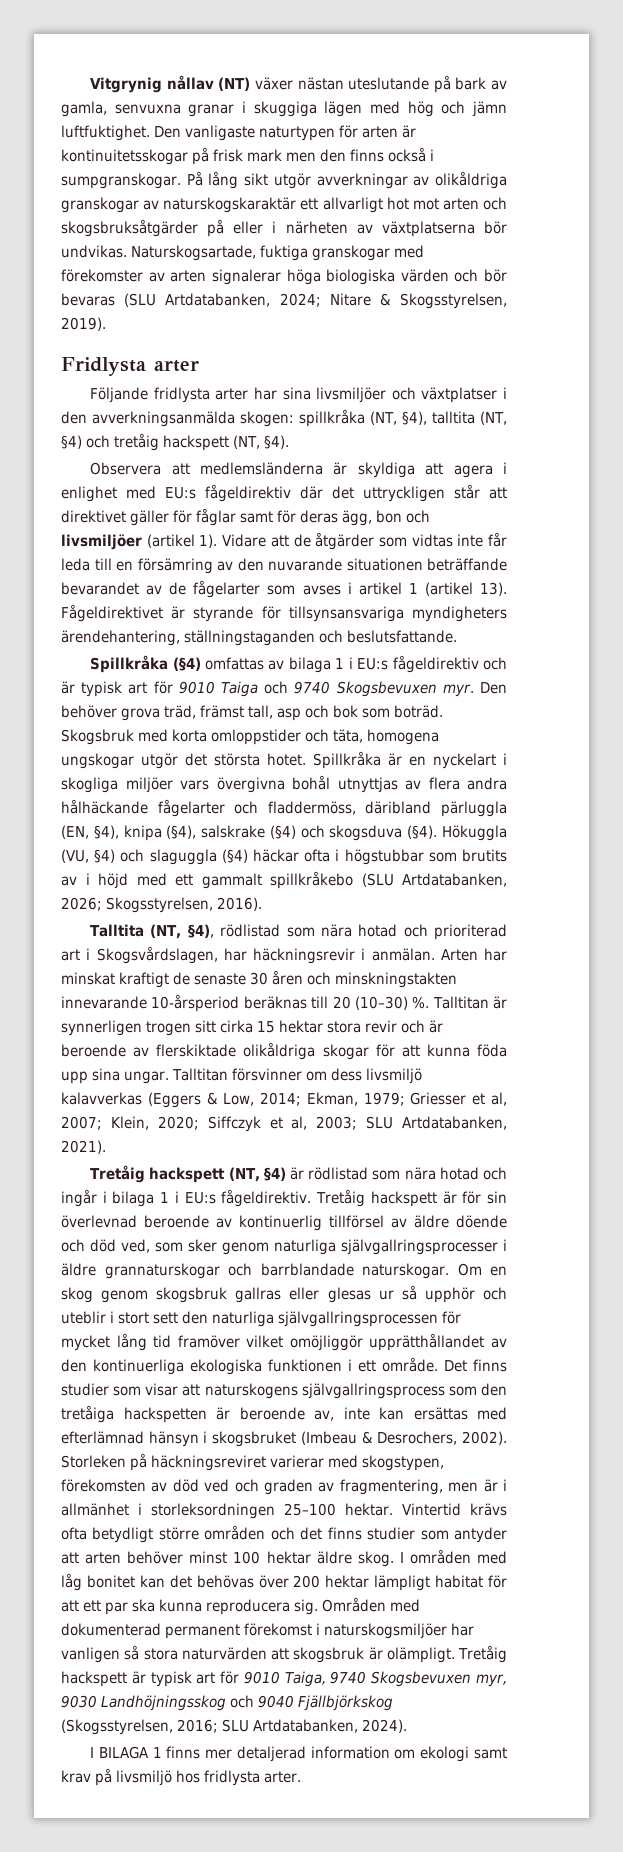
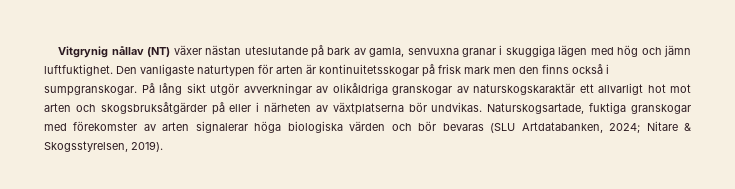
[61,357,199,376] [90,387,507,403] [61,409,507,427] [61,433,290,451] [90,462,507,478] [61,484,507,502] [61,508,431,526] [61,532,507,550] [61,558,507,574] [61,580,508,598] [61,604,507,622] [61,630,458,646] [90,655,507,673] [61,681,507,697] [61,705,444,721] [61,729,440,745] [61,751,507,769] [61,775,507,793] [61,799,507,817] [61,825,507,841] [61,849,507,865] [61,871,507,889] [61,897,263,913] [90,924,507,940] [61,946,507,964] [61,970,458,988] [61,994,507,1012] [61,1020,444,1036] [61,1042,507,1060] [61,1068,423,1084] [61,1092,507,1108] [61,1116,507,1132] [61,1140,106,1154] [90,1165,507,1183] [61,1189,507,1207] [61,1215,507,1231] [61,1239,507,1255] [61,1263,508,1279] [61,1285,507,1303] [61,1311,462,1327] [61,1333,507,1351] [61,1357,507,1375] [61,1383,507,1399] [61,1405,507,1423] [61,1431,508,1447] [61,1453,445,1471] [61,1479,507,1495] [61,1503,508,1519] [61,1525,508,1543] [61,1549,508,1567] [61,1573,507,1591] [61,1597,421,1615] [61,1623,475,1639] [61,1645,508,1663] [61,1671,508,1687] [61,1695,394,1711] [61,1719,408,1735] [90,1746,508,1762] [61,1768,302,1786] // Fridlysta arter // Följande fridlysta arter har sina livsmiljöer och växtplatser i den avverkningsanmälda skogen: spillkråka (NT, §4), talltita (NT, §4) och tretåig hackspett (NT, §4). // Observera att medlemsländerna är skyldiga att agera i enlighet med EU:s fågeldirektiv där det uttryckligen står att direktivet gäller för fåglar samt för deras ägg, bon och livsmiljöer (artikel 1). Vidare att de åtgärder som vidtas inte får leda till en försämring av den nuvarande situationen beträffande bevarandet av de fågelarter som avses i artikel 1 (artikel 13). Fågeldirektivet är styrande för tillsynsansvariga myndigheters ärendehantering, ställningstaganden och beslutsfattande. // Spillkråka (§4) omfattas av bilaga 1 i EU:s fågeldirektiv och är typisk art för 9010 Taiga och 9740 Skogsbevuxen myr. Den behöver grova träd, främst tall, asp och bok som boträd. Skogsbruk med korta omloppstider och täta, homogena ungskogar utgör det största hotet. Spillkråka är en nyckelart i skogliga miljöer vars övergivna bohål utnyttjas av flera andra hålhäckande fågelarter och fladdermöss, däribland pärluggla (EN, §4), knipa (§4), salskrake (§4) och skogsduva (§4). Hökuggla (VU, §4) och slaguggla (§4) häckar ofta i högstubbar som brutits av i höjd med ett gammalt spillkråkebo (SLU Artdatabanken, 2026; Skogsstyrelsen, 2016). // Talltita (NT, §4), rödlistad som nära hotad och prioriterad art i Skogsvårdslagen, har häckningsrevir i anmälan. Arten har minskat kraftigt de senaste 30 åren och minskningstakten innevarande 10-årsperiod beräknas till 20 (10–30) %. Talltitan är synnerligen trogen sitt cirka 15 hektar stora revir och är beroende av flerskiktade olikåldriga skogar för att kunna föda upp sina ungar. Talltitan försvinner om dess livsmiljö kalavverkas (Eggers & Low, 2014; Ekman, 1979; Griesser et al, 2007; Klein, 2020; Siffczyk et al, 2003; SLU Artdatabanken, 2021). // Tretåig hackspett (NT, §4) är rödlistad som nära hotad och ingår i bilaga 1 i EU:s fågeldirektiv. Tretåig hackspett är för sin överlevnad beroende av kontinuerlig tillförsel av äldre döende och död ved, som sker genom naturliga självgallringsprocesser i äldre grannaturskogar och barrblandade naturskogar. Om en skog genom skogsbruk gallras eller glesas ur så upphör och uteblir i stort sett den naturliga självgallringsprocessen för mycket lång tid framöver vilket omöjliggör upprätthållandet av den kontinuerliga ekologiska funktionen i ett område. Det finns studier som visar att naturskogens självgallringsprocess som den tretåiga hackspetten är beroende av, inte kan ersättas med efterlämnad hänsyn i skogsbruket (Imbeau & Desrochers, 2002). Storleken på häckningsreviret varierar med skogstypen, förekomsten av död ved och graden av fragmentering, men är i allmänhet i storleksordningen 25–100 hektar. Vintertid krävs ofta betydligt större områden och det finns studier som antyder att arten behöver minst 100 hektar äldre skog. I områden med låg bonitet kan det behövas över 200 hektar lämpligt habitat för att ett par ska kunna reproducera sig. Områden med dokumenterad permanent förekomst i naturskogsmiljöer har vanligen så stora naturvärden att skogsbruk är olämpligt. Tretåig hackspett är typisk art för 9010 Taiga, 9740 Skogsbevuxen myr, 9030 Landhöjningsskog och 9040 Fjällbjörkskog (Skogsstyrelsen, 2016; SLU Artdatabanken, 2024). // I BILAGA 1 finns mer detaljerad information om ekologi samt krav på livsmiljö hos fridlysta arter. -> (163, 146) none

